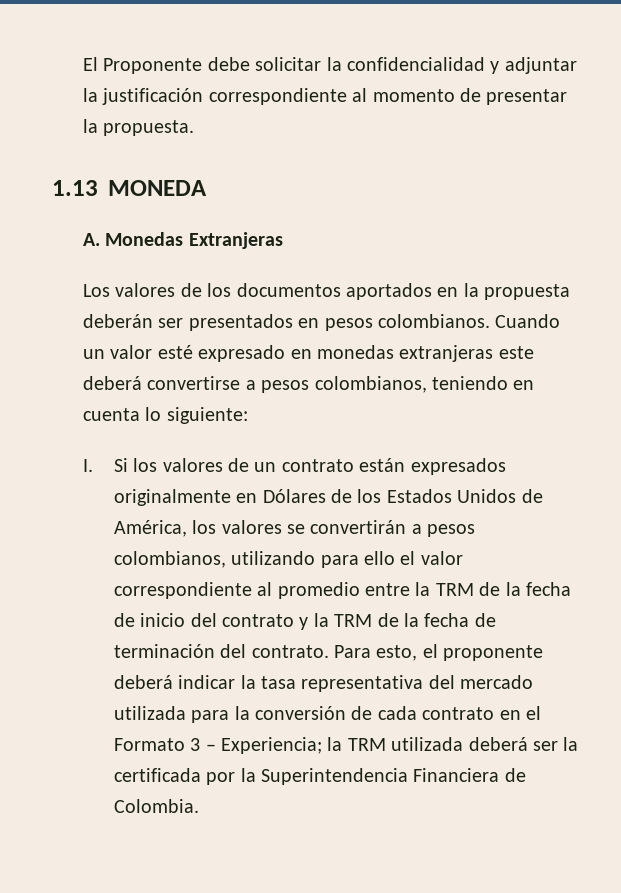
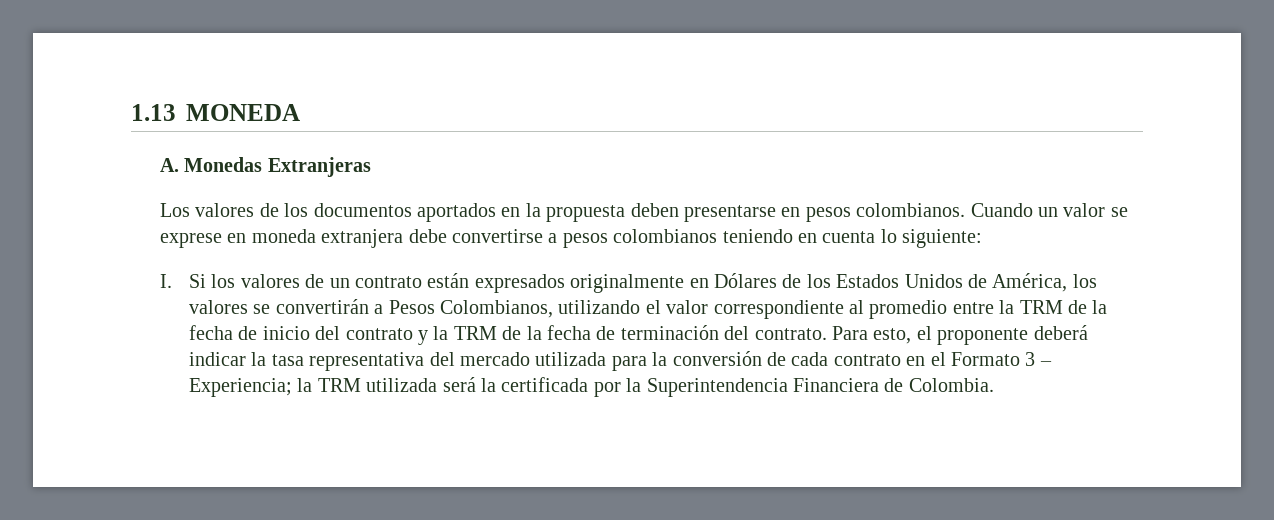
[82,57,577,74] [82,88,568,105] [82,119,195,136] El Proponente debe solicitar la confidencialidad y adjuntar la justificación correspondiente al momento de presentar la propuesta. // -> (131, 112) none
[82,314,293,331] deberán ser presentados -> [630,203,776,222] deben presentarse
[157,345,534,362] [82,376,142,390] esté expresado en monedas extranjeras este deberá -> [1110,207,1128,217] [159,229,447,248] se exprese en moneda extranjera debe
[314,376,427,393] colombianos, -> [613,229,718,243] colombianos
[427,524,476,537] [113,551,396,568] pesos colombianos, utilizando para ello -> [388,300,641,318] Pesos Colombianos, utilizando
[468,737,559,751] deberá ser -> [442,377,476,392] será

